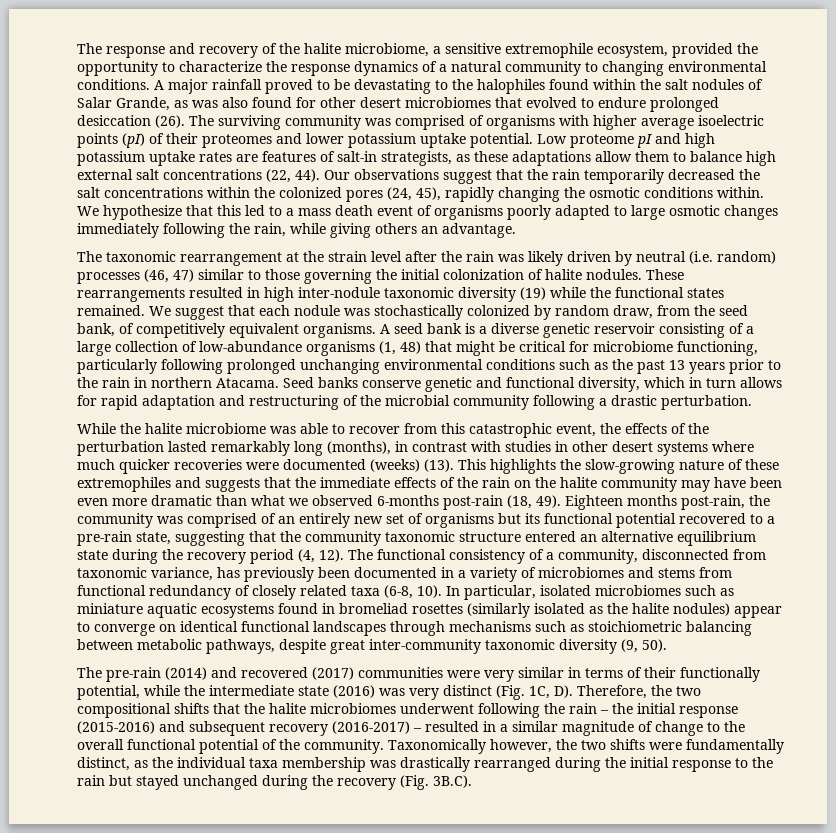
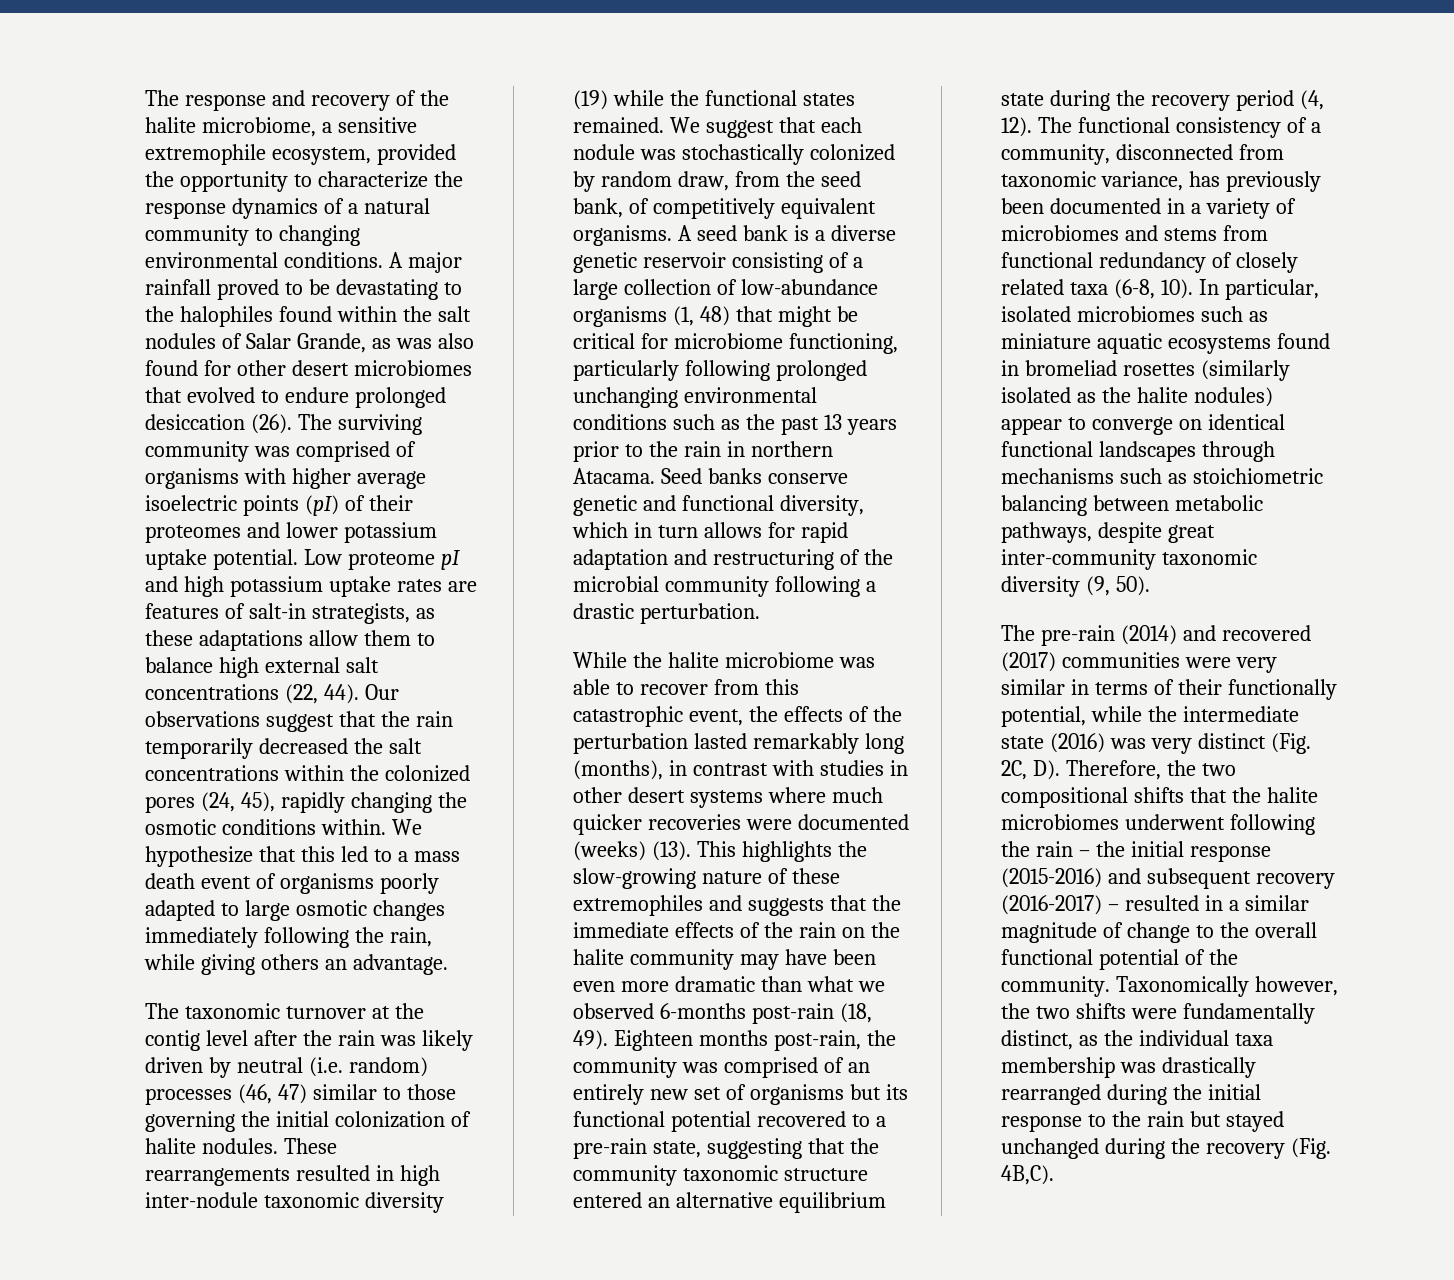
[179,252,282,266] rearrangement -> [286,1006,367,1019] turnover
[327,251,367,262] strain -> [145,1030,201,1051] contig
[528,686,550,699] 1C, -> [1001,760,1028,780] 2C,
[432,775,472,788] 3B.C). -> [1001,1165,1055,1185] 4B,C).

